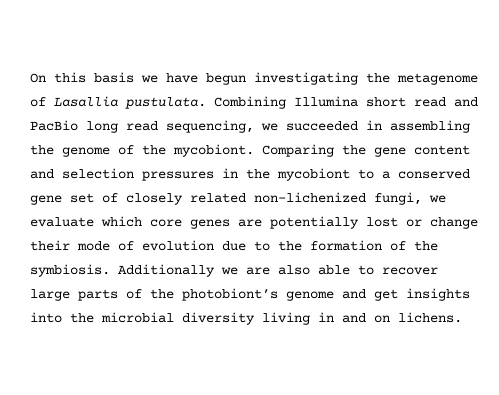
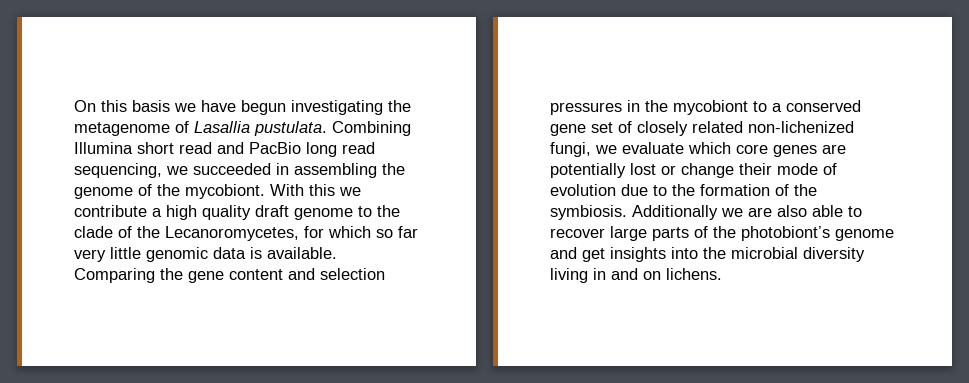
(254, 150) none -> [270,184,361,196] [74,205,400,220] [74,226,418,241] [74,247,337,262] With this we contribute a high quality draft genome to the clade of the Lecanoromycetes, for which so far very little genomic data is available.

